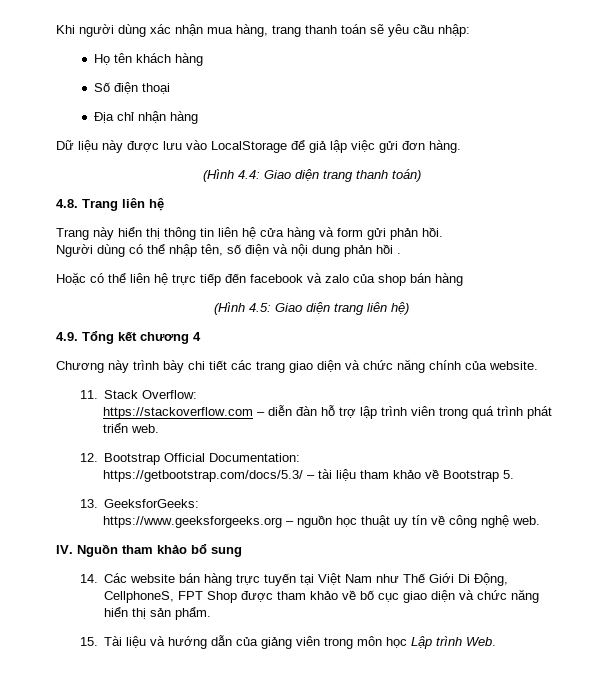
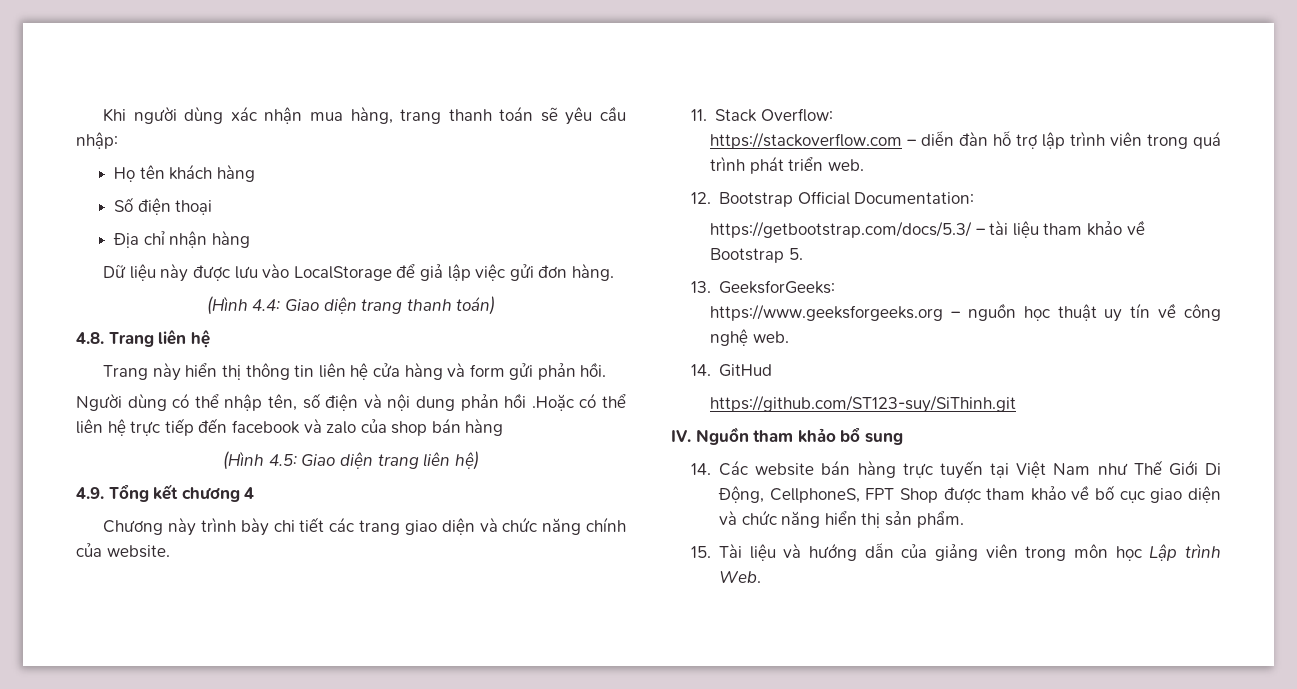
[397,253,401,254] [56,272,86,285] . // Hoặc -> [531,394,574,411] .Hoặc
(541, 520) none -> [690,364,773,377] [710,395,1017,413] // 14. GitHud // https://github.com/ST123-suy/SiThinh.git

